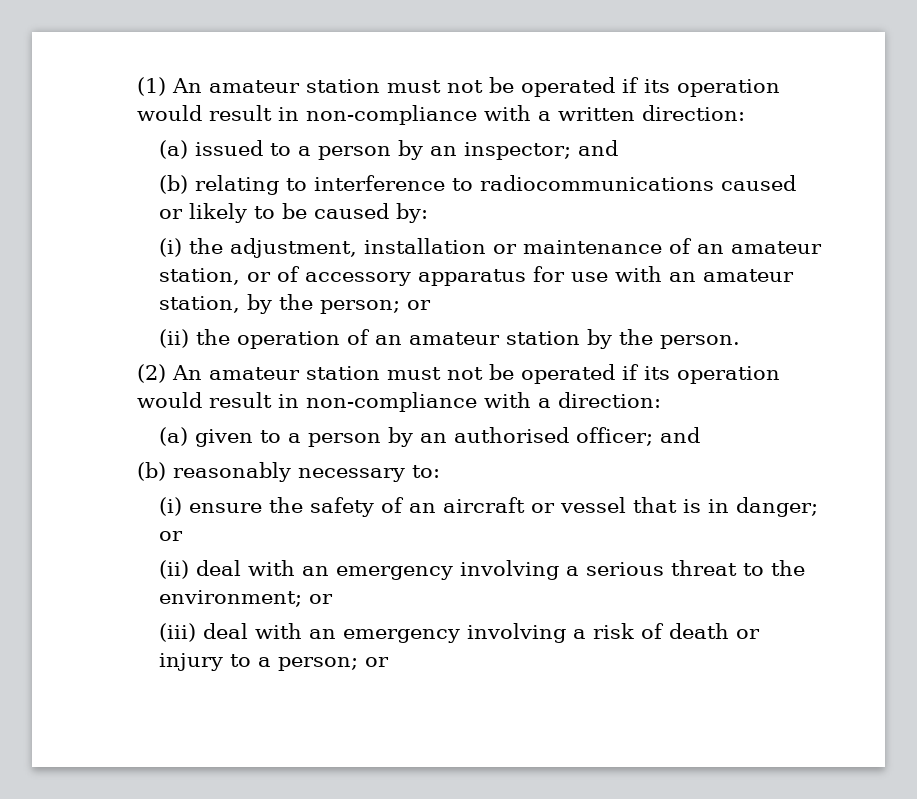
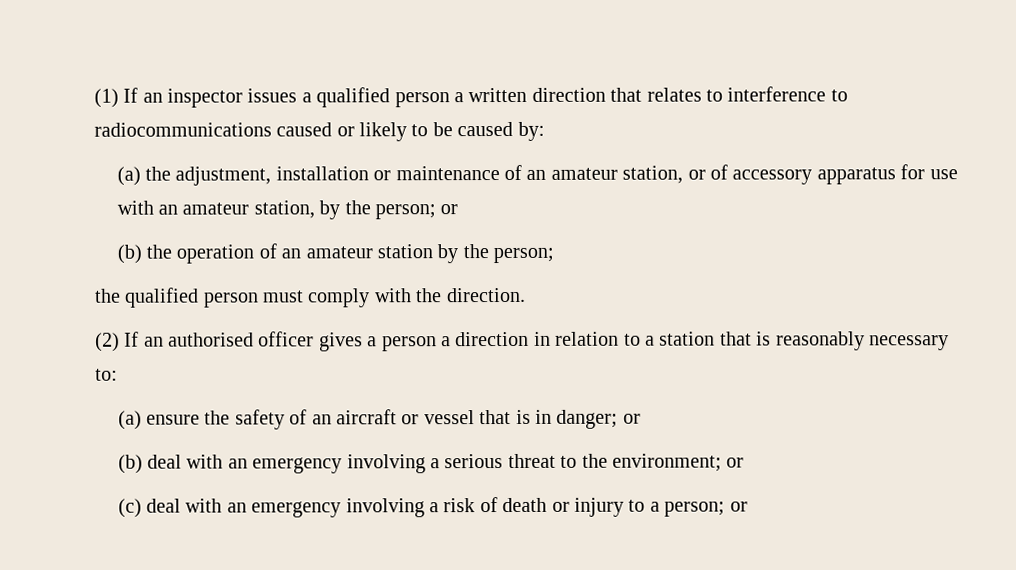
[171,77,780,97] [136,105,745,125] [159,140,619,160] [159,175,280,195] An amateur station must not be operated if its operation would result in non-compliance with a written direction: // (a) issued to a person by an inspector; and // (b) relating -> [123,87,702,108] If an inspector issues a qualified person a written direction that relates
[159,238,183,257] (i) -> [116,166,141,186] (a)
[159,329,190,348] (ii) -> [116,244,142,264] (b)
[660,335,741,349] [136,364,780,384] [136,392,661,412] [159,427,701,447] [136,462,166,481] person. // (2) An amateur station must not be operated if its operation would result in non-compliance with a direction: // (a) given to a person by an authorised officer; and // (b) -> [493,247,555,264] [94,287,526,308] [94,331,772,352] person; // the qualified person must comply with the direction. // (2) If an authorised officer gives a person a direction in relation to a station that is
[159,497,183,516] (i) -> [117,410,142,430] (a)
[159,560,190,579] (ii) -> [117,454,143,474] (b)
[159,623,197,642] (iii) -> [117,498,142,518] (c)

